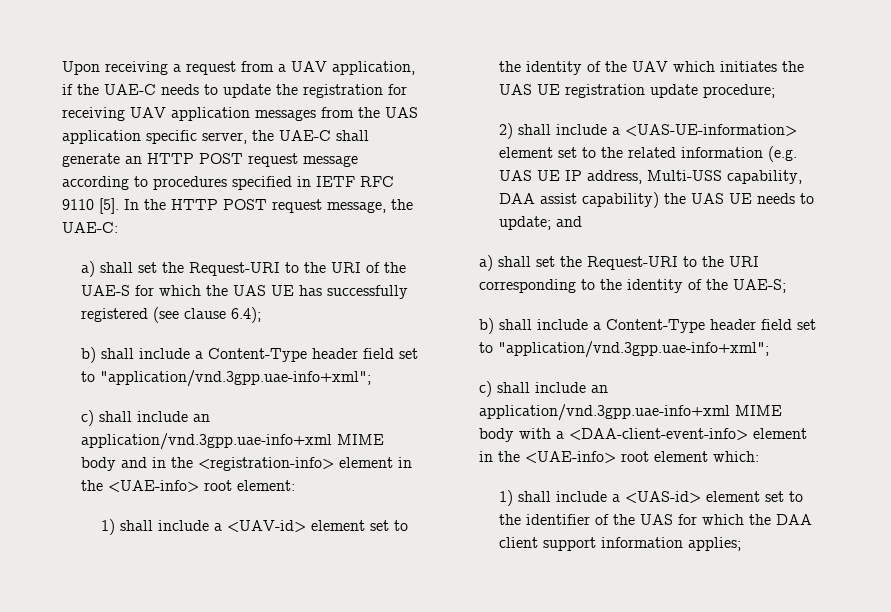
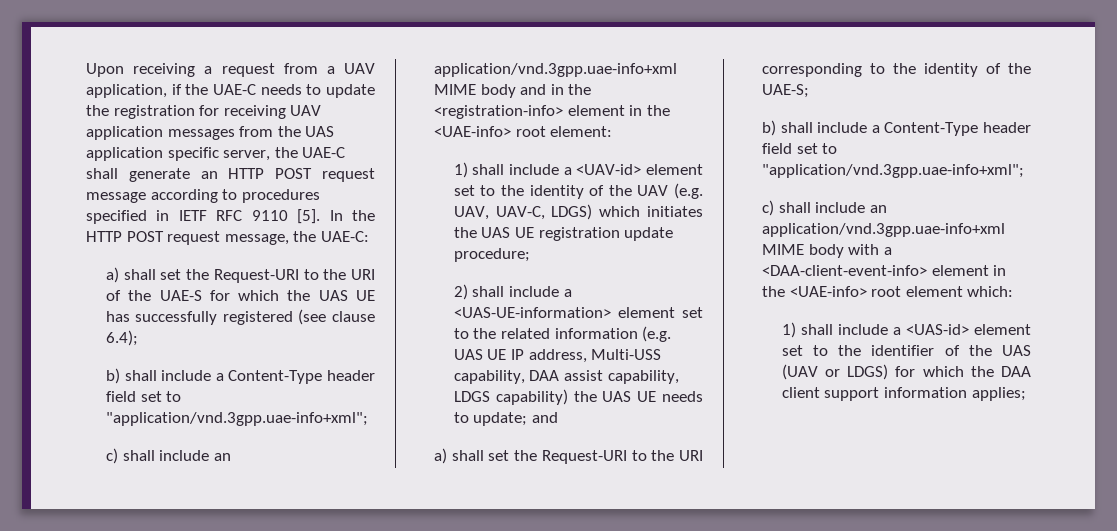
(668, 66) none -> [674,183,703,199] [453,204,593,220] (e.g. UAV, UAV-C, LDGS)
(577, 198) none -> [607,370,679,384] [453,391,490,402] capability, LDGS
(673, 519) none -> [781,364,889,380] (UAV or LDGS)

